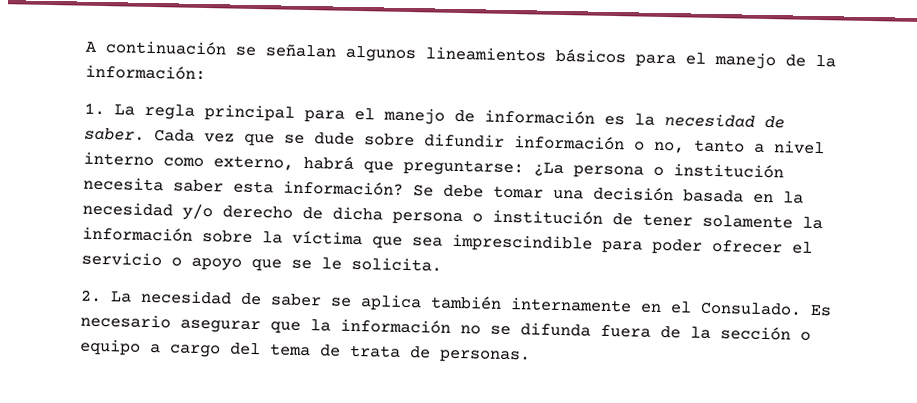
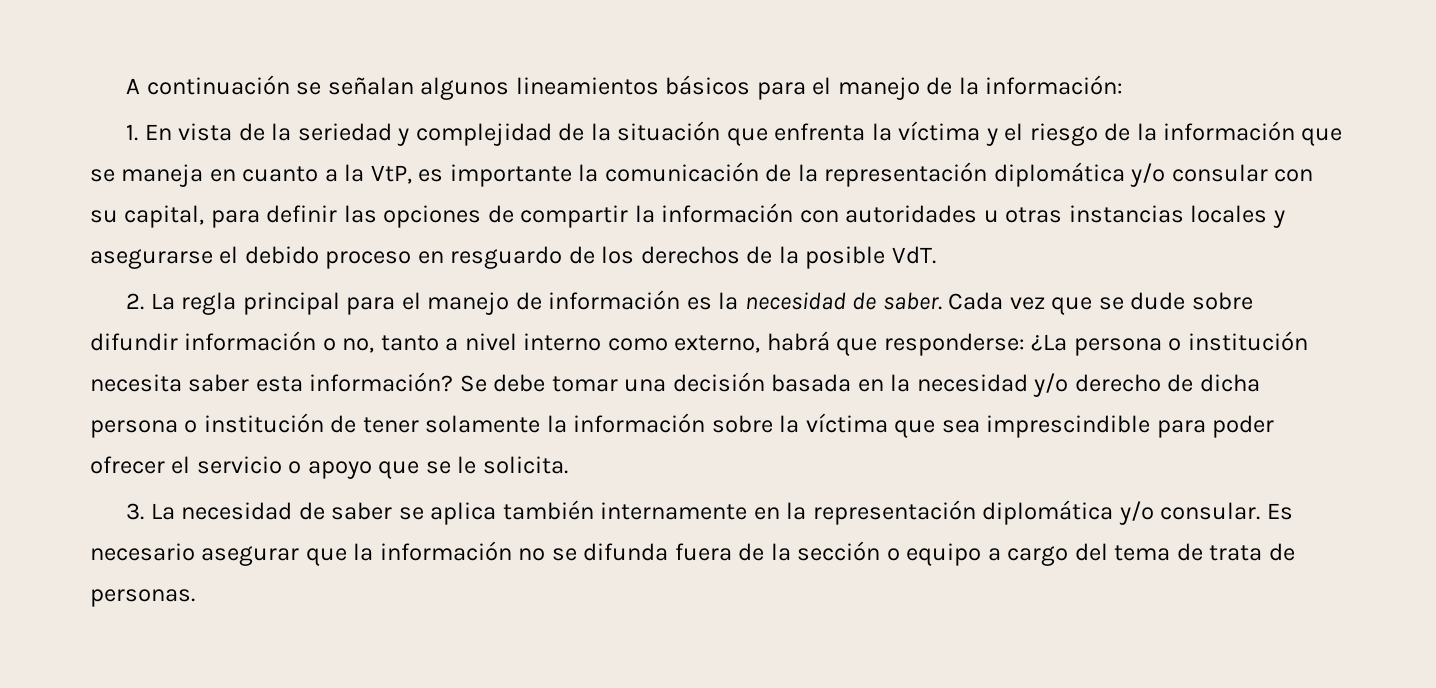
(105, 109) none -> [144,121,1343,146] [90,162,1314,187] [90,203,1285,228] [90,246,936,269] [126,293,145,310] En vista de la seriedad y complejidad de la situación que enfrenta la víctima y el riesgo de la información que se maneja en cuanto a la VtP, es importante la comunicación de la representación diplomática y/o consular con su capital, para definir las opciones de compartir la información con autoridades u otras instancias locales y asegurarse el debido proceso en resguardo de los derechos de la posible VdT. // 2.
[403,158,524,177] preguntarse: -> [883,333,1025,356] responderse:
[80,289,102,303] 2. -> [126,503,145,520] 3.
[670,301,802,316] el Consulado. -> [786,500,1261,525] la representación diplomática y/o consular.

